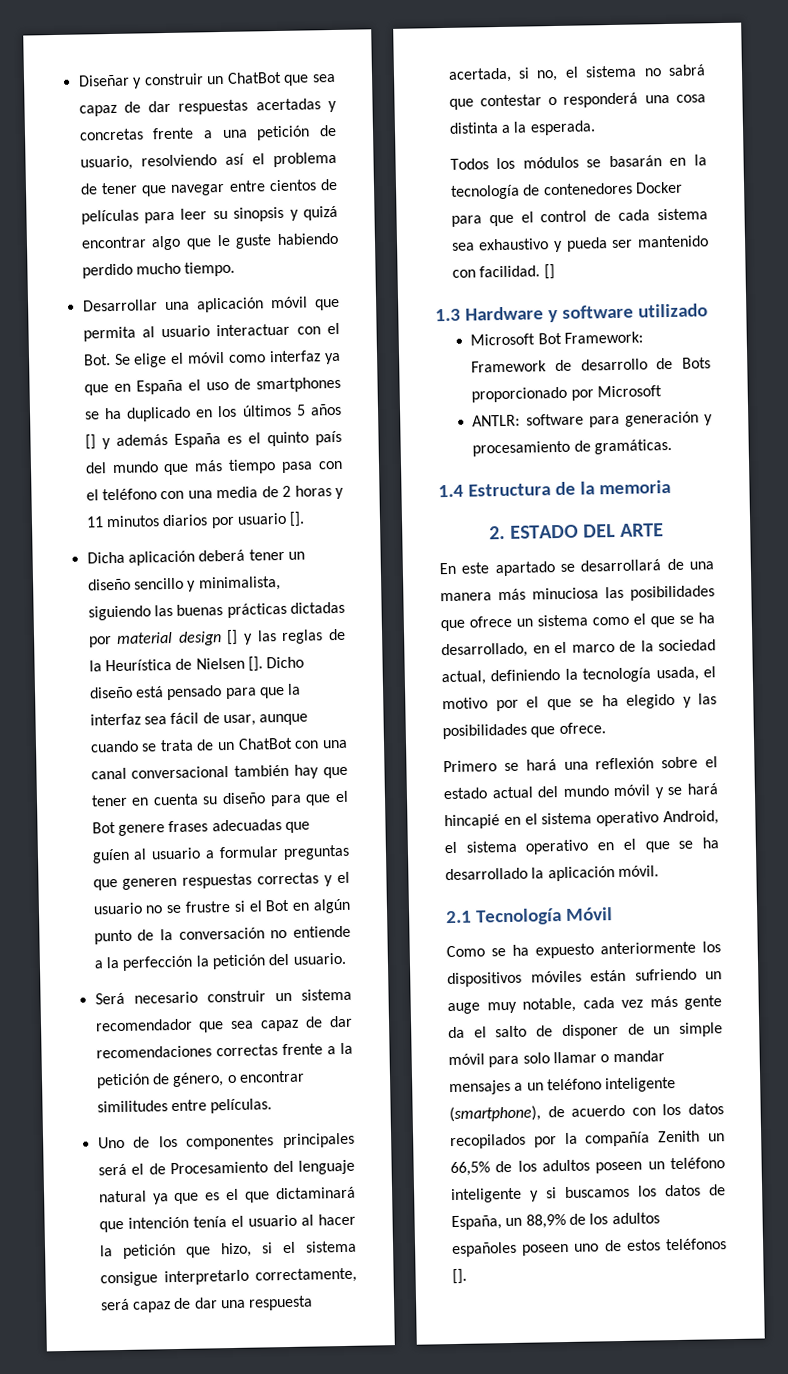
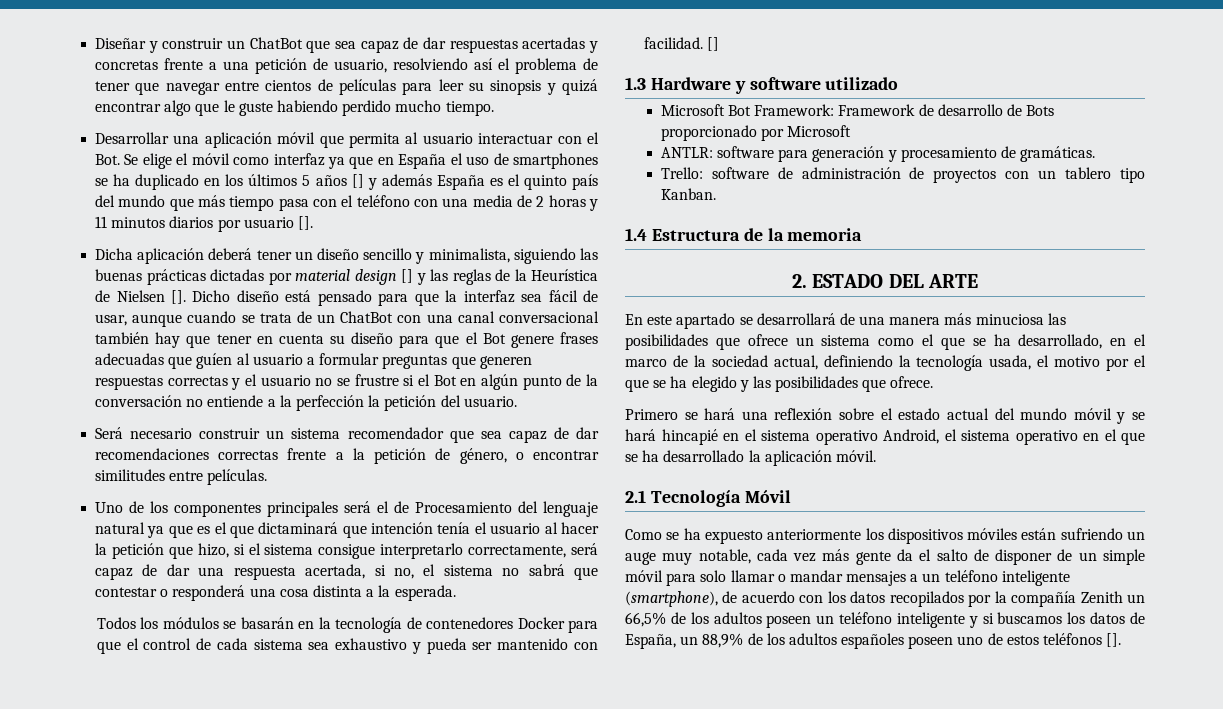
(673, 446) none -> [660,167,1145,183] [660,188,716,200] // Trello: software de administración de proyectos con un tablero tipo Kanban.

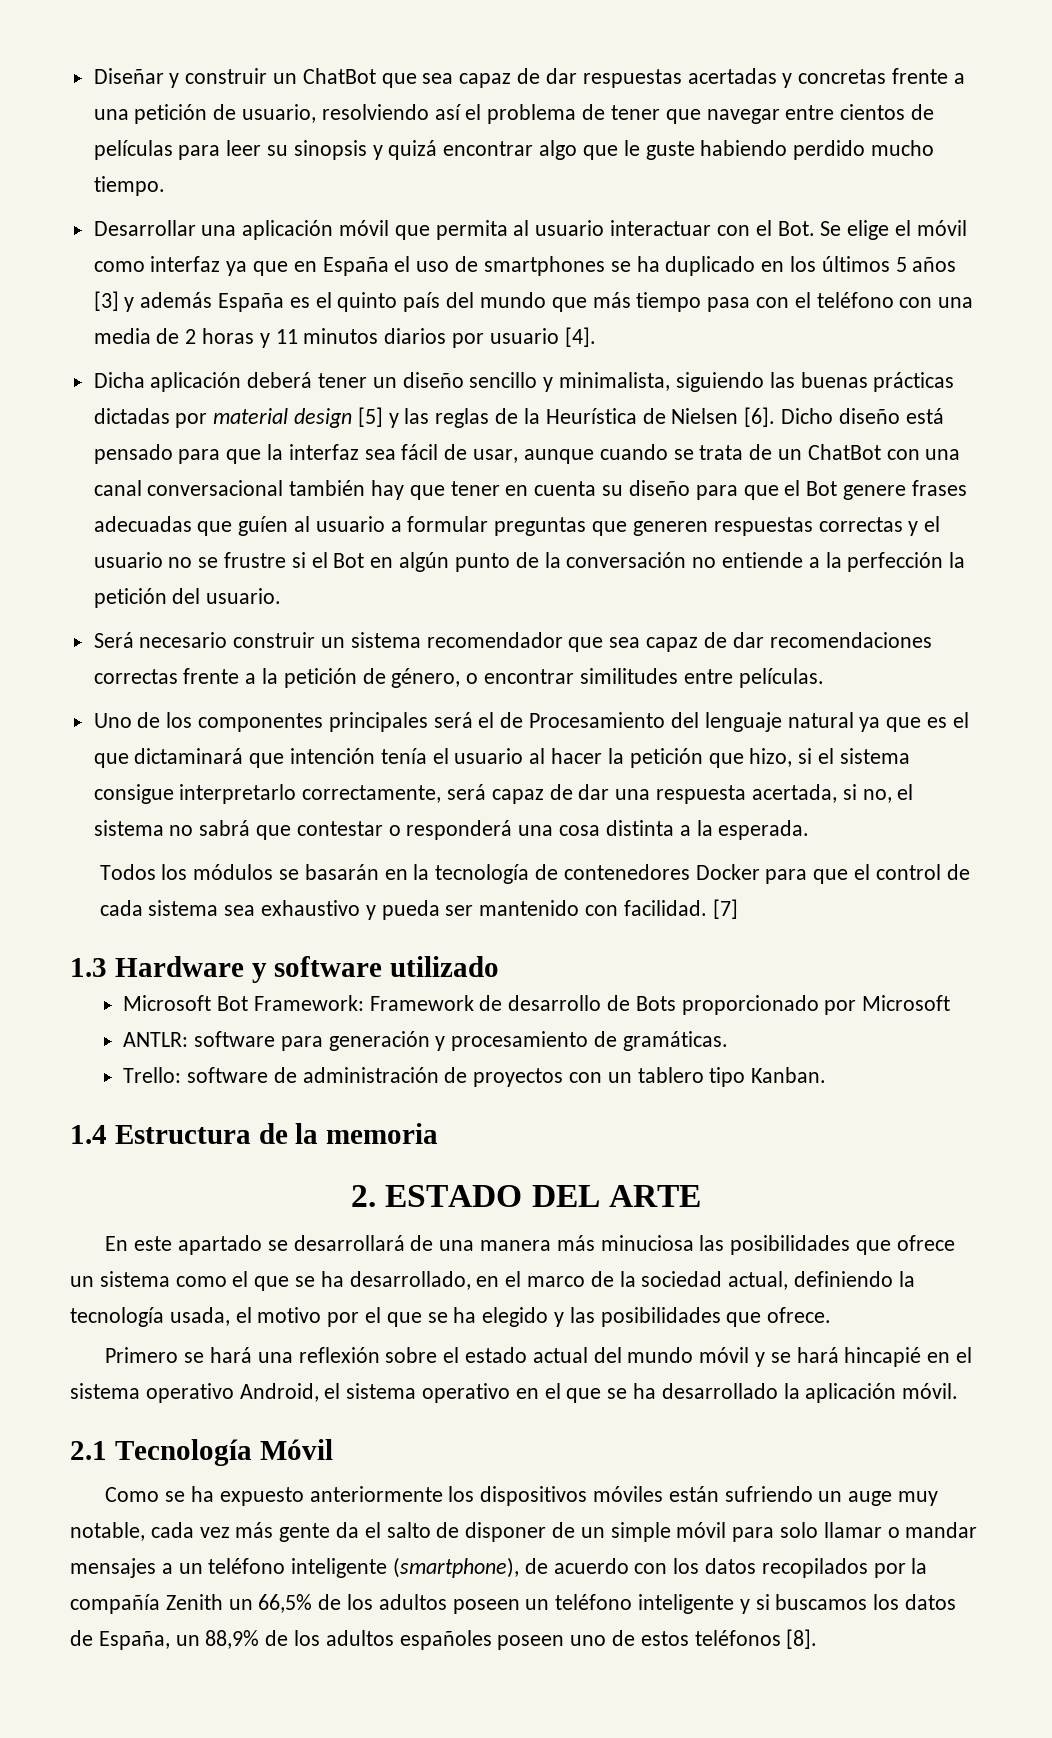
[351,174,364,188] [] -> [93,291,119,311] [3]
[297,216,313,230] []. -> [564,327,596,347] [4].
[401,269,414,283] [] -> [357,407,383,427] [5]
[170,290,186,304] []. -> [744,407,776,427] [6].
[706,37,719,51] [] -> [712,899,738,919] [7]
[1106,633,1122,647] []. -> [786,1629,818,1649] [8].

